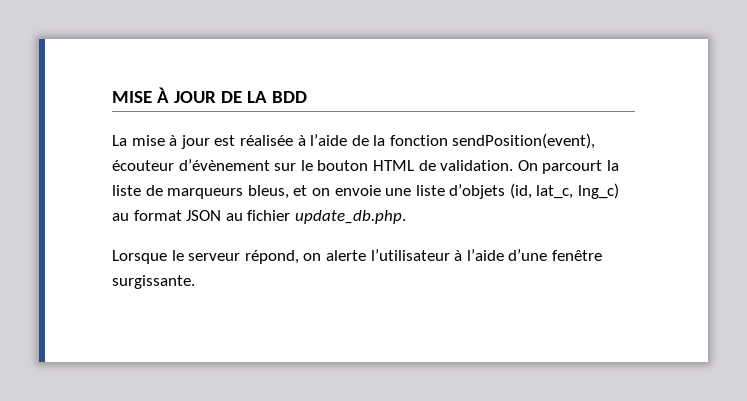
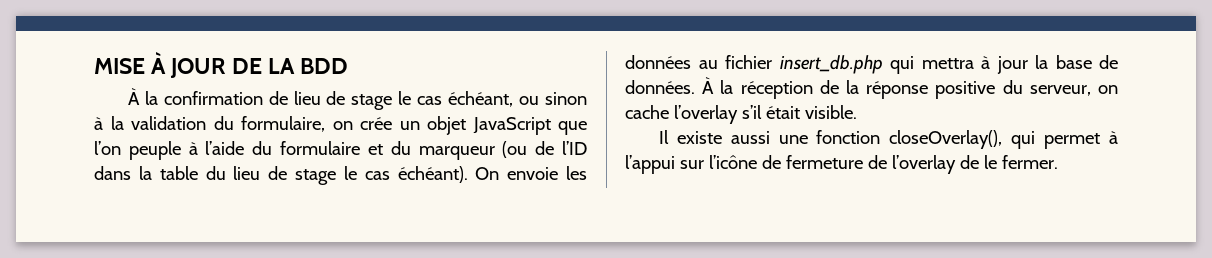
[112,133,596,149] [112,159,619,174] [112,183,620,199] [112,210,406,224] [112,249,602,264] [112,275,195,289] La mise à jour est réalisée à l’aide de la fonction sendPosition(event), écouteur d’évènement sur le bouton HTML de validation. On parcourt la liste de marqueurs bleus, et on envoie une liste d’objets (id, lat_c, lng_c) au format JSON au fichier update_db.php. // Lorsque le serveur répond, on alerte l’utilisateur à l’aide d’une fenêtre surgissante. -> [127,88,587,110] [94,116,587,135] [94,141,588,160] [94,166,587,185] [625,55,1118,74] [625,77,1118,99] [625,105,857,124] [658,130,1118,149] [625,155,1058,174] À la confirmation de lieu de stage le cas échéant, ou sinon à la validation du formulaire, on crée un objet JavaScript que l’on peuple à l’aide du formulaire et du marqueur (ou de l’ID dans la table du lieu de stage le cas échéant). On envoie les données au fichier insert_db.php qui mettra à jour la base de données. À la réception de la réponse positive du serveur, on cache l’overlay s’il était visible. // Il existe aussi une fonction closeOverlay(), qui permet à l’appui sur l’icône de fermeture de l’overlay de le fermer.

